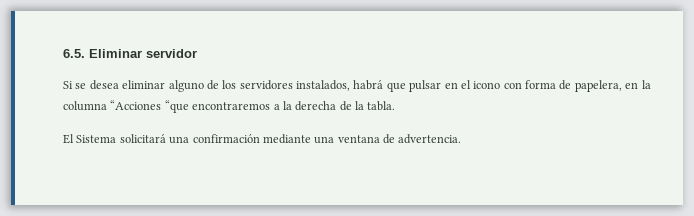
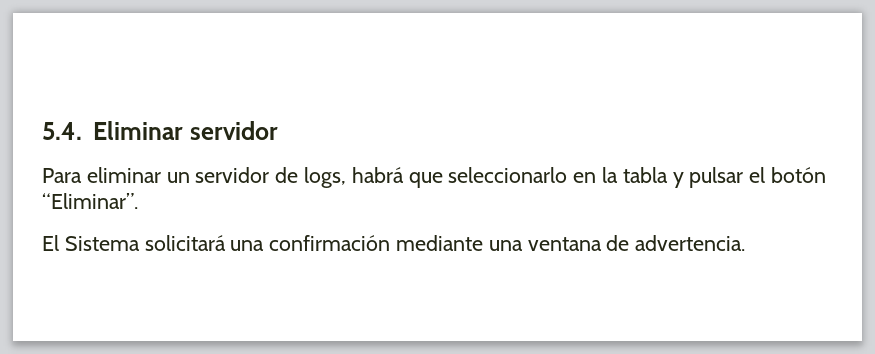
[63,49,85,58] 6.5. -> [42,122,82,140] 5.4.
[63,80,651,92] [63,100,396,113] Si se desea eliminar alguno de los servidores instalados, habrá que pulsar en el icono con forma de papelera, en la columna “Acciones “que encontraremos a la derecha de la tabla. -> [42,167,827,188] [42,193,138,209] Para eliminar un servidor de logs, habrá que seleccionarlo en la tabla y pulsar el botón “Eliminar”.

